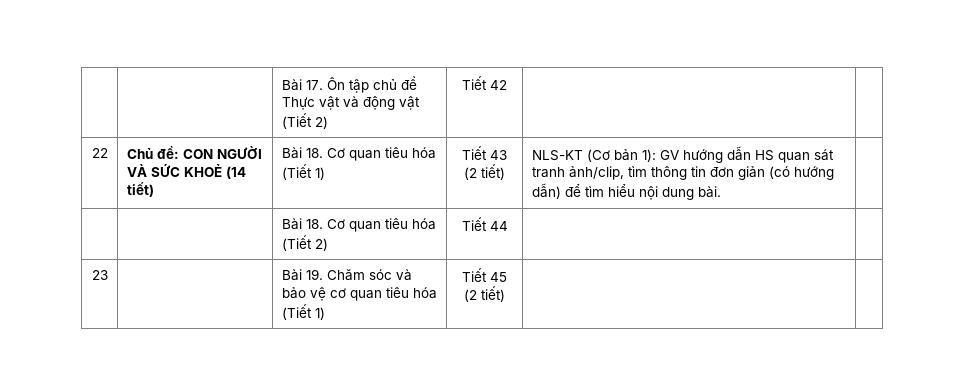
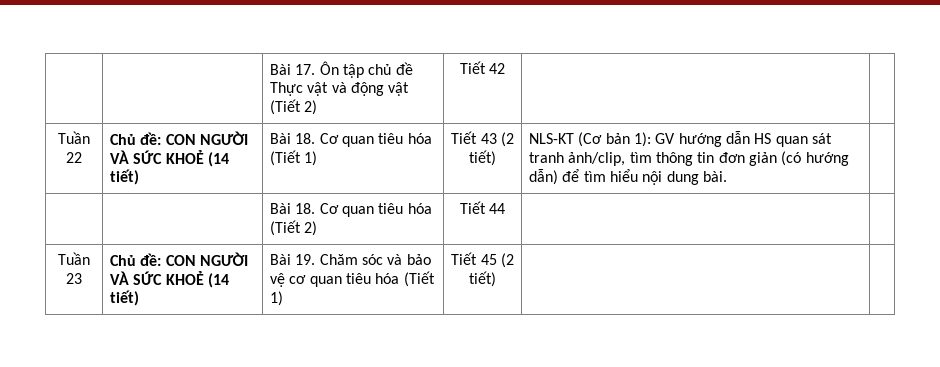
(507, 85) none -> [58,131,90,144] Tuần
(508, 226) none -> [58,252,90,265] Tuần
(108, 275) none -> [110,252,249,266] [110,271,230,288] [110,290,140,306] Chủ đề: CON NGƯỜI VÀ SỨC KHOẺ (14 tiết)

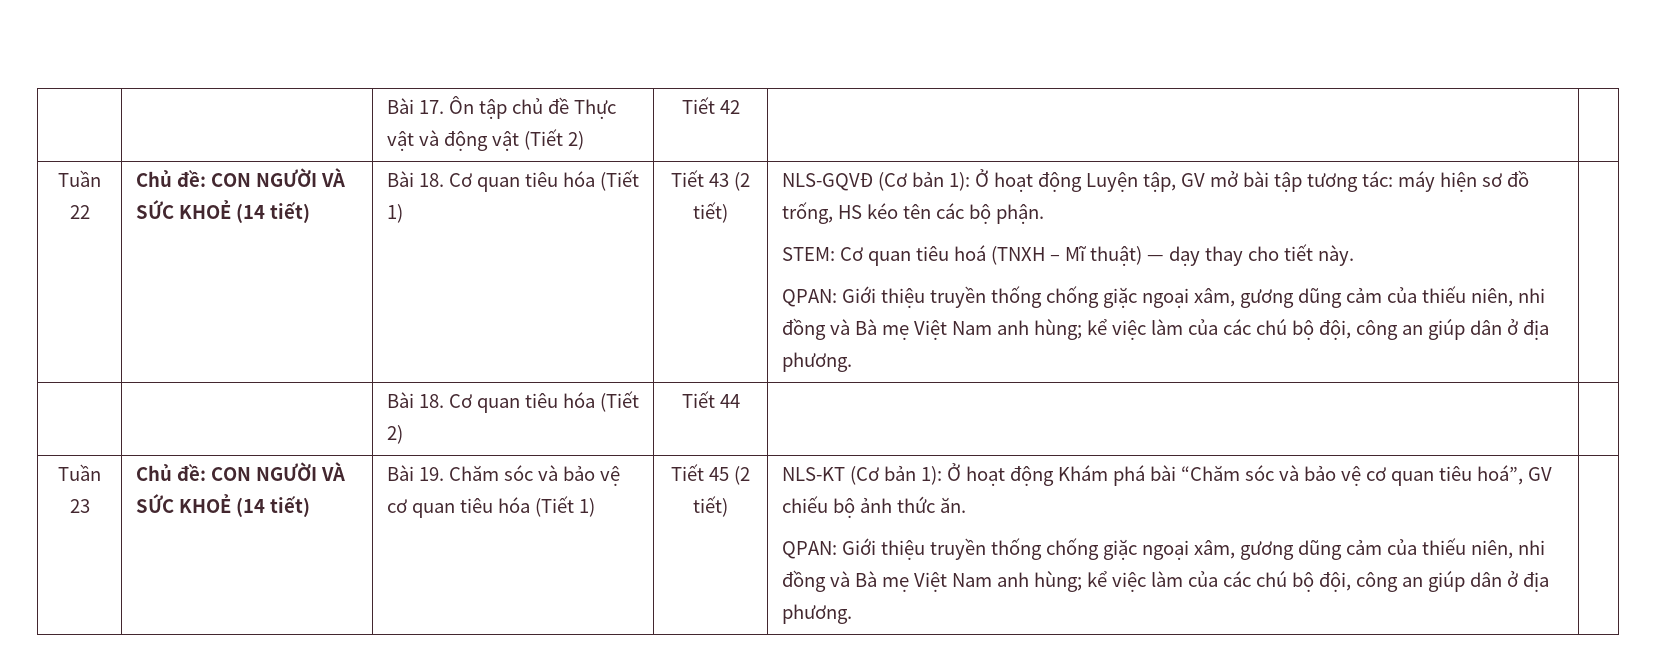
[529,131,833,147] [529,151,849,166] [529,169,728,185] NLS-KT (Cơ bản 1): GV hướng dẫn HS quan sát tranh ảnh/clip, tìm thông tin đơn giản (có hướng dẫn) để tìm hiểu nội dung bài. -> [781,169,1529,192] [781,202,1044,224] [781,244,1354,266] [781,286,1545,308] [781,318,1549,340] [781,352,852,372] NLS-GQVĐ (Cơ bản 1): Ở hoạt động Luyện tập, GV mở bài tập tương tác: máy hiện sơ đồ trống, HS kéo tên các bộ phận. // STEM: Cơ quan tiêu hoá (TNXH – Mĩ thuật) — dạy thay cho tiết này. // QPAN: Giới thiệu truyền thống chống giặc ngoại xâm, gương dũng cảm của thiếu niên, nhi đồng và Bà mẹ Việt Nam anh hùng; kể việc làm của các chú bộ đội, công an giúp dân ở địa phương.
(496, 279) none -> [781,463,1552,486] [781,496,966,518] [781,538,1545,560] [781,570,1549,592] [781,604,852,624] NLS-KT (Cơ bản 1): Ở hoạt động Khám phá bài “Chăm sóc và bảo vệ cơ quan tiêu hoá”, GV chiếu bộ ảnh thức ăn. // QPAN: Giới thiệu truyền thống chống giặc ngoại xâm, gương dũng cảm của thiếu niên, nhi đồng và Bà mẹ Việt Nam anh hùng; kể việc làm của các chú bộ đội, công an giúp dân ở địa phương.

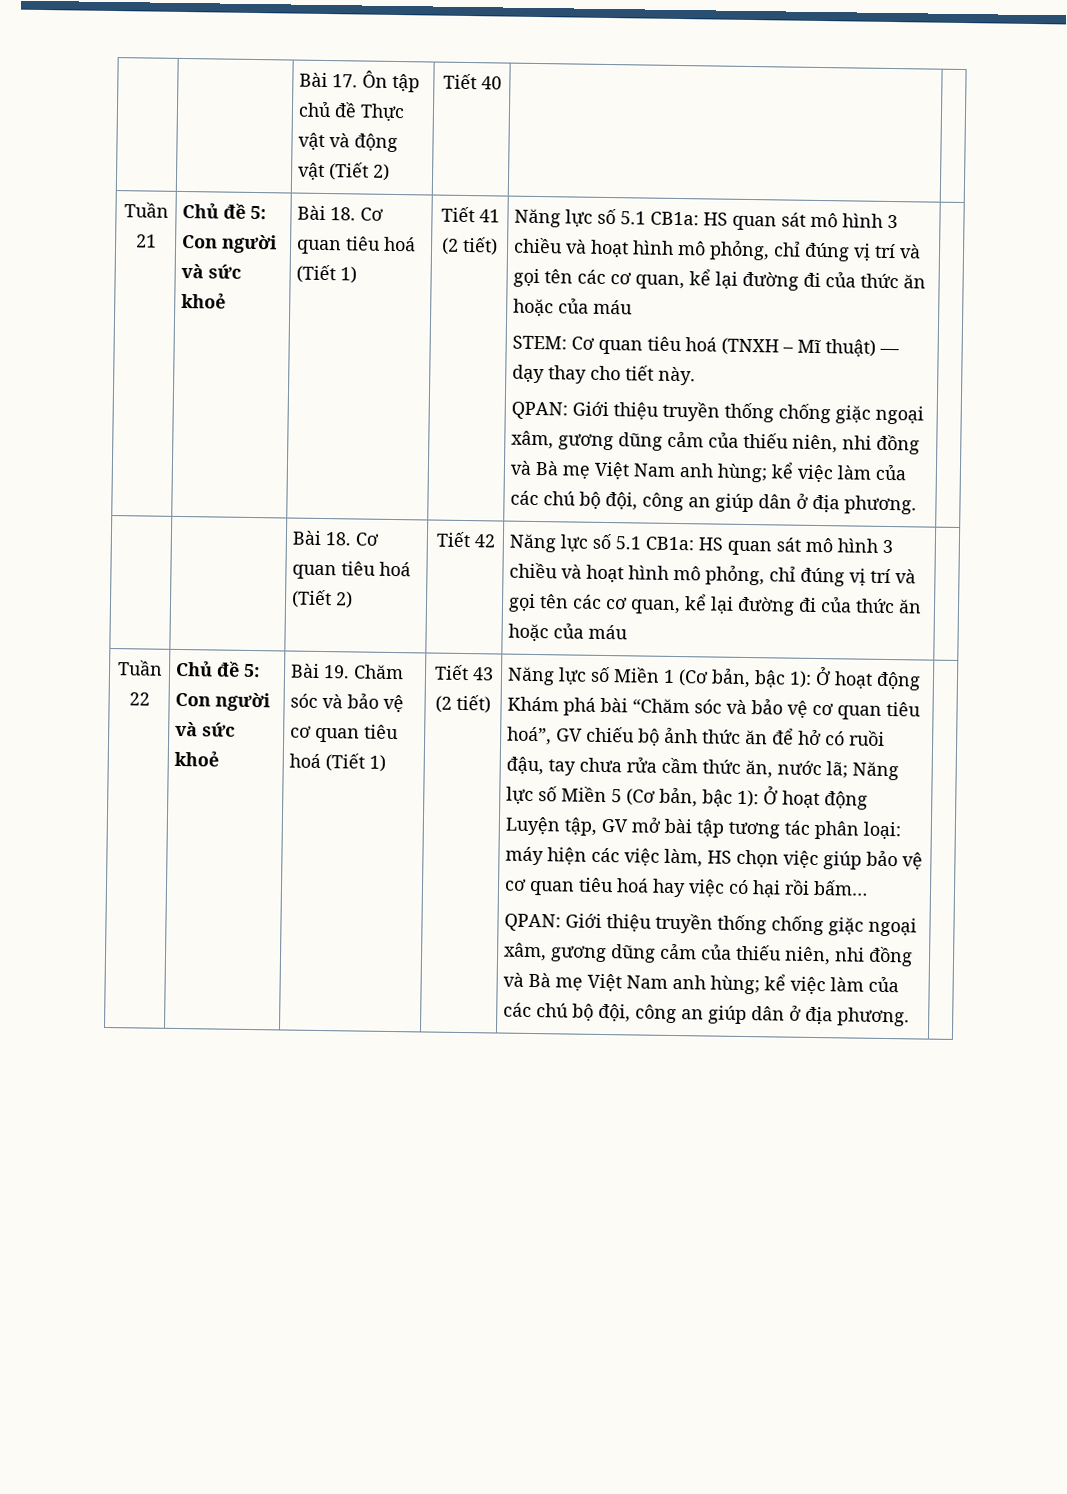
[719,100,740,114] [58,170,101,187] [69,205,90,219] [135,168,345,187] [135,200,310,223] [386,170,639,192] [386,204,403,223] [671,170,750,191] [693,202,728,223] [781,169,1529,192] [781,202,1044,224] 42 | | // Tuần 22 | Chủ đề: CON NGƯỜI VÀ SỨC KHOẺ (14 tiết) | Bài 18. Cơ quan tiêu hóa (Tiết 1) | Tiết 43 (2 tiết) | NLS-GQVĐ (Cơ bản 1): Ở hoạt động Luyện tập, GV mở bài tập tương tác: máy hiện sơ đồ trống, HS kéo tên các bộ phận. -> [480,76,502,90] [123,202,169,218] [135,234,157,248] [182,202,267,220] [182,234,279,254] [181,263,242,279] [181,292,227,309] [297,205,385,221] [296,236,417,255] [296,264,358,284] [440,206,500,223] [441,236,498,256] [514,208,899,231] [513,237,922,262] [513,268,927,291] [513,298,634,317] 40 | | // Tuần 21 | Chủ đề 5: Con người và sức khoẻ | Bài 18. Cơ quan tiêu hoá (Tiết 1) | Tiết 41 (2 tiết) | Năng lực số 5.1 CB1a: HS quan sát mô hình 3 chiều và hoạt hình mô phỏng, chỉ đúng vị trí và gọi tên các cơ quan, kể lại đường đi của thức ăn hoặc của máu
[562,391,639,412] [386,425,403,444] [681,391,740,408] [58,464,101,481] [69,499,90,513] [135,462,345,481] [135,494,310,517] hóa (Tiết 2) | Tiết 44 | | // Tuần 23 | Chủ đề: CON NGƯỜI VÀ SỨC KHOẺ (14 tiết) -> [379,561,412,577] [291,589,354,609] [435,531,496,548] [509,533,894,556] [509,562,917,587] [508,593,923,616] [508,623,629,642] [116,660,163,676] [128,692,150,706] [175,660,261,678] [175,692,272,712] [175,721,236,737] [174,750,220,767] hoá (Tiết 2) | Tiết 42 | Năng lực số 5.1 CB1a: HS quan sát mô hình 3 chiều và hoạt hình mô phỏng, chỉ đúng vị trí và gọi tên các cơ quan, kể lại đường đi của thức ăn hoặc của máu | // Tuần 22 | Chủ đề 5: Con người và sức khoẻ
[497,496,595,517] [671,464,750,485] [693,496,728,517] [781,465,916,485] hóa (Tiết 1) | Tiết 45 (2 tiết) | NLS-KT (Cơ bản -> [289,753,387,772] [433,664,494,681] [435,694,491,714] [507,666,787,689] hoá (Tiết 1) | Tiết 43 (2 tiết) | Năng lực số Miền 1 (Cơ bản, bậc
[939,497,966,513] ăn. -> [745,728,886,746] [506,756,900,781] [506,786,869,810] [505,816,902,840] [505,846,924,870] [504,877,869,898] ăn để hở có ruồi đậu, tay chưa rửa cầm thức ăn, nước lã; Năng lực số Miền 5 (Cơ bản, bậc 1): Ở hoạt động Luyện tập, GV mở bài tập tương tác phân loại: máy hiện các việc làm, HS chọn việc giúp bảo vệ cơ quan tiêu hoá hay việc có hại rồi bấm…

